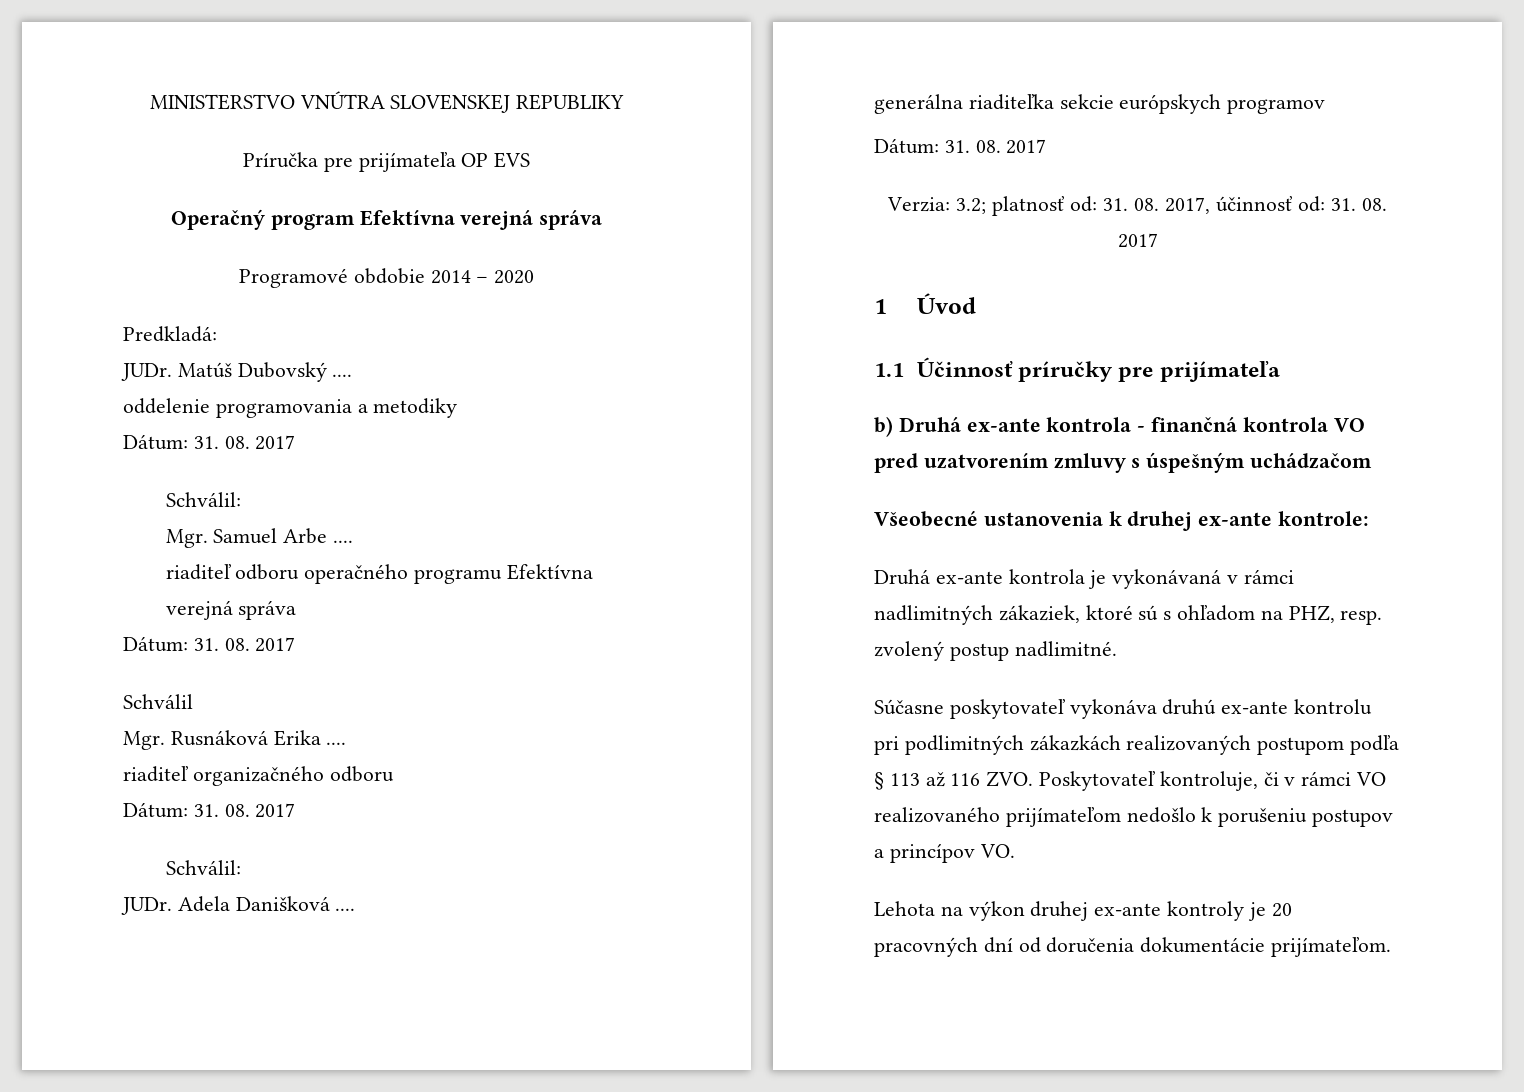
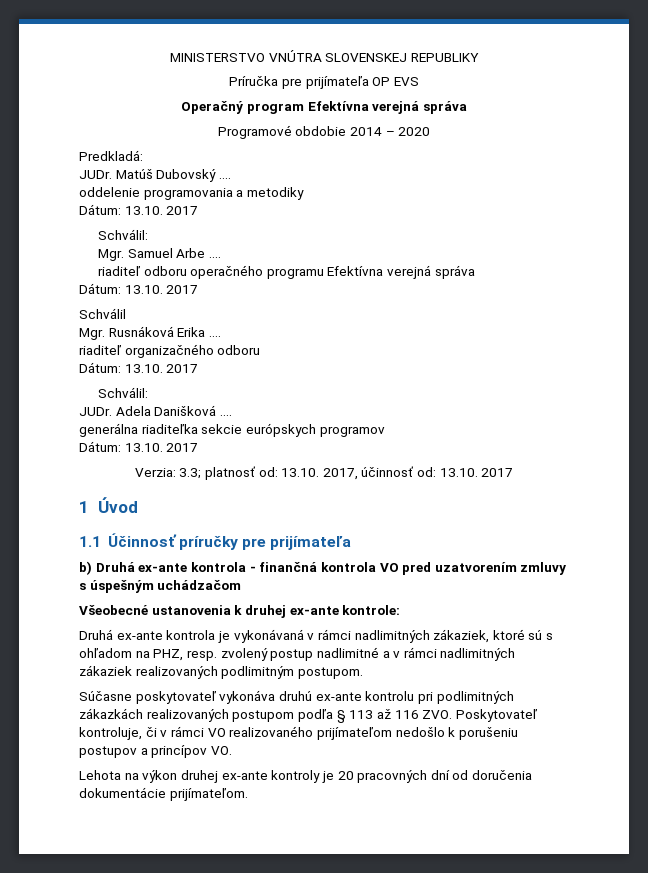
[193,436,250,449] 31. 08. -> [124,206,163,215] 13.10.
[193,638,250,651] 31. 08. -> [124,285,163,294] 13.10.
[193,804,250,817] 31. 08. -> [124,364,163,373] 13.10.
[944,140,1001,153] 31. 08. -> [124,443,163,452] 13.10.
[955,198,986,214] 3.2; -> [179,468,202,479] 3.3;
[1103,198,1159,211] 31. 08. -> [281,468,320,477] 13.10.
[1331,198,1388,211] 31. 08. -> [439,468,478,477] 13.10.
[1014,641,1117,657] nadlimitné. -> [316,647,516,661] [79,665,363,679] nadlimitné a v rámci nadlimitných zákaziek realizovaných podlimitným postupom.

